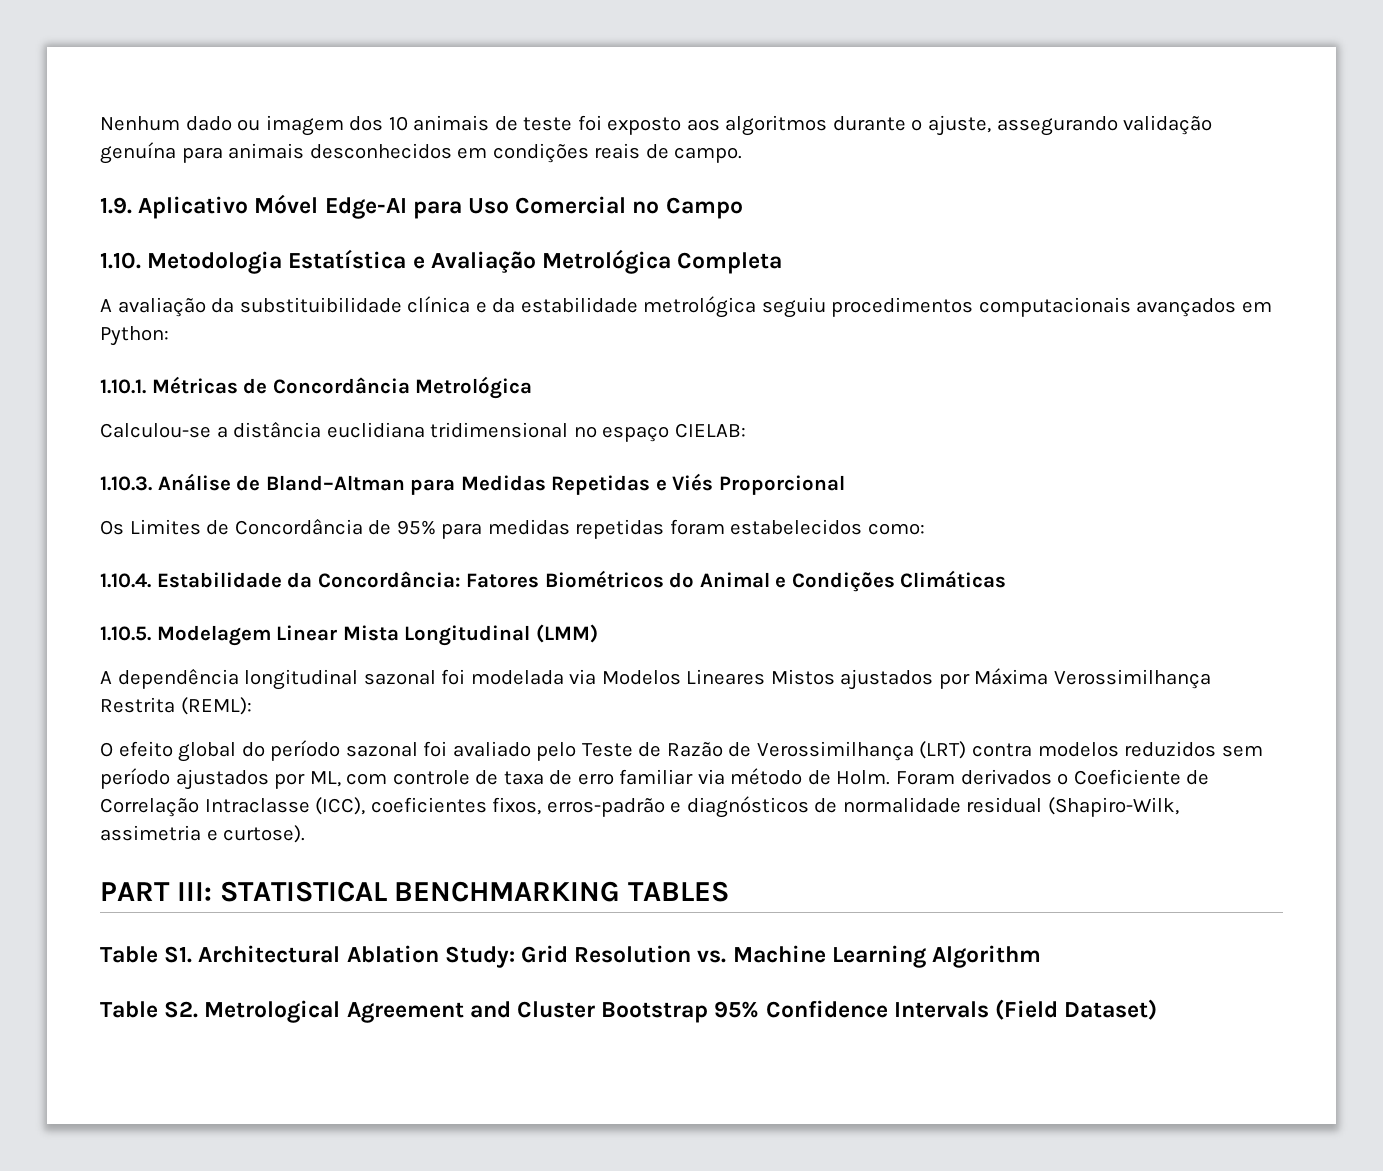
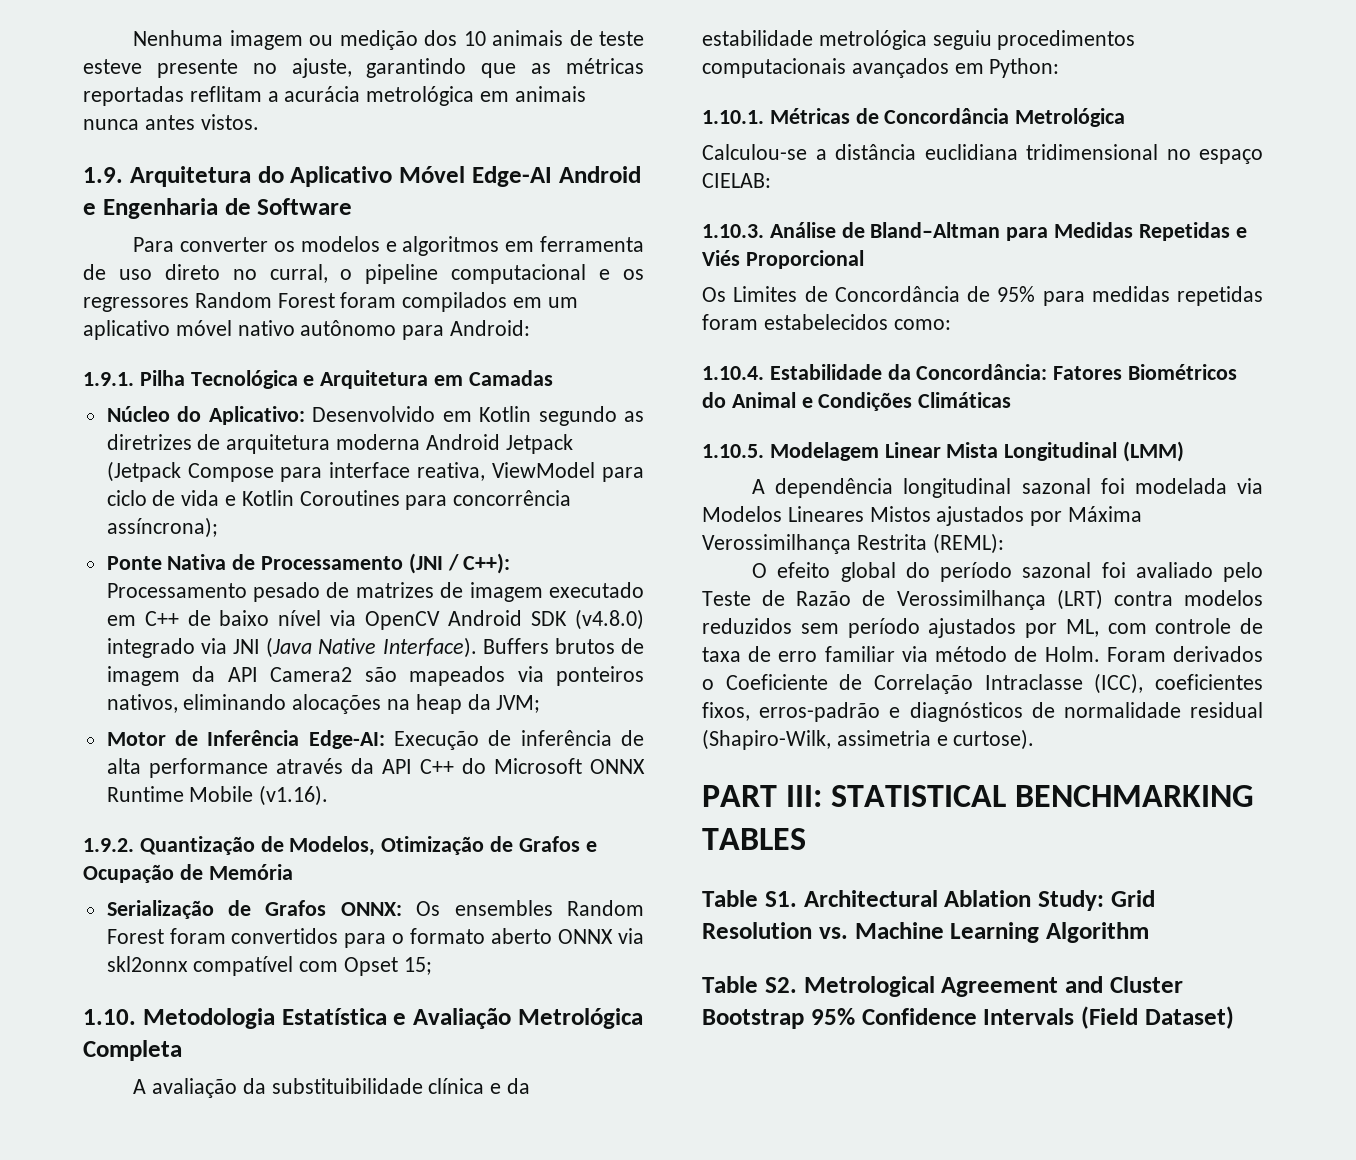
[100,115,344,136] Nenhum dado ou imagem -> [133,30,418,50] Nenhuma imagem ou medição
[577,115,1213,136] [100,142,743,164] foi exposto aos algoritmos durante o ajuste, assegurando validação genuína para animais desconhecidos em condições reais de campo. -> [83,58,644,78] [83,86,586,106] [83,114,259,130] esteve presente no ajuste, garantindo que as métricas reportadas reflitam a acurácia metrológica em animais nunca antes vistos.
(132, 205) none -> [129,166,284,187] Arquitetura do
[412,196,743,219] para Uso Comercial no Campo -> [558,166,641,183] [83,198,353,219] [133,236,644,256] [83,264,645,284] [83,292,578,312] [83,320,531,340] [83,370,553,389] [106,406,645,426] [106,434,573,454] [106,461,644,482] [106,490,572,510] [106,517,218,538] [106,553,511,574] [106,582,644,602] [106,609,645,630] [106,637,644,658] [106,666,645,686] [106,694,541,714] [106,730,644,750] [106,758,645,778] [106,785,329,806] [83,836,597,856] [83,864,293,883] [106,900,644,919] [106,928,644,948] [106,956,432,976] Android e Engenharia de Software // Para converter os modelos e algoritmos em ferramenta de uso direto no curral, o pipeline computacional e os regressores Random Forest foram compilados em um aplicativo móvel nativo autônomo para Android: // 1.9.1. Pilha Tecnológica e Arquitetura em Camadas // Núcleo do Aplicativo: Desenvolvido em Kotlin segundo as diretrizes de arquitetura moderna Android Jetpack (Jetpack Compose para interface reativa, ViewModel para ciclo de vida e Kotlin Coroutines para concorrência assíncrona); // Ponte Nativa de Processamento (JNI / C++): Processamento pesado de matrizes de imagem executado em C++ de baixo nível via OpenCV Android SDK (v4.8.0) integrado via JNI (Java Native Interface). Buffers brutos de imagem da API Camera2 são mapeados via ponteiros nativos, eliminando alocações na heap da JVM; // Motor de Inferência Edge-AI: Execução de inferência de alta performance através da API C++ do Microsoft ONNX Runtime Mobile (v1.16). // 1.9.2. Quantização de Modelos, Otimização de Grafos e Ocupação de Memória // Serialização de Grafos ONNX: Os ensembles Random Forest foram convertidos para o formato aberto ONNX via skl2onnx compatível com Opset 15;

